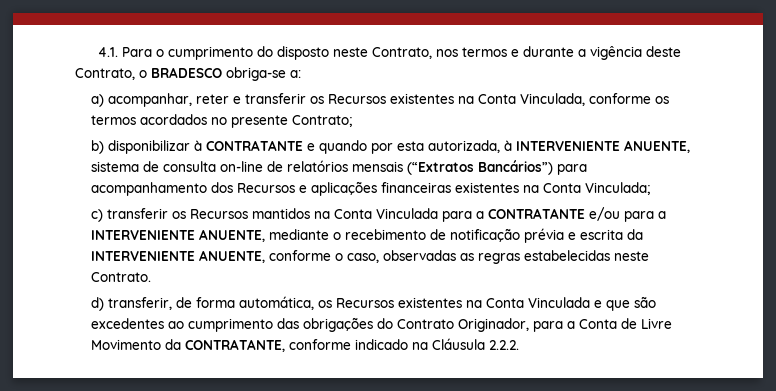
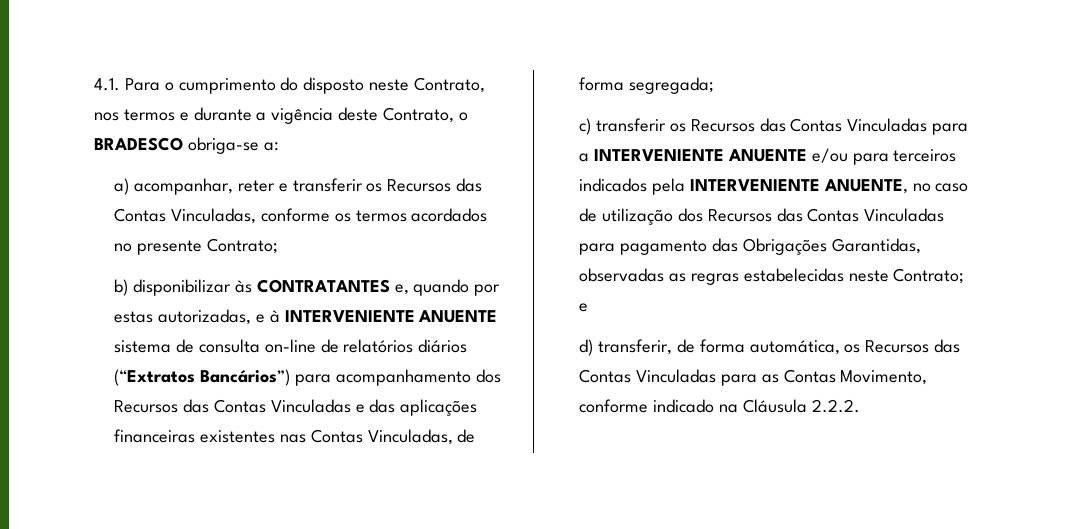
[389,93,585,106] existentes na Conta Vinculada, -> [456,178,483,192] [114,208,256,224] das Contas Vinculadas,
[193,140,500,154] à CONTRATANTE e quando por esta autorizada, -> [234,279,501,296] [114,309,265,325] às CONTRATANTES e, quando por estas autorizadas, e
[623,140,690,153] ANUENTE, -> [418,310,498,323] ANUENTE
[351,161,403,172] mensais -> [418,339,468,353] diários
[298,181,650,196] [90,207,666,222] [90,228,643,243] [90,250,379,263] e aplicações financeiras existentes na Conta Vinculada; // c) transferir os Recursos mantidos na Conta Vinculada para a CONTRATANTE e/ou para a INTERVENIENTE ANUENTE, mediante o recebimento de notificação prévia e escrita da INTERVENIENTE ANUENTE, conforme o caso, -> [182,399,478,416] [114,429,476,445] [579,77,714,94] [579,118,969,135] [579,148,957,165] [579,178,969,195] [579,208,945,225] [579,238,921,255] das Contas Vinculadas e das aplicações financeiras existentes nas Contas Vinculadas, de forma segregada; // c) transferir os Recursos das Contas Vinculadas para a INTERVENIENTE ANUENTE e/ou para terceiros indicados pela INTERVENIENTE ANUENTE, no caso de utilização dos Recursos das Contas Vinculadas para pagamento das Obrigações Garantidas,
[90,272,151,282] Contrato. -> [893,268,965,284] [579,303,589,312] Contrato; e
[397,296,656,311] [90,317,672,332] [90,339,285,352] existentes na Conta Vinculada e que são excedentes ao cumprimento das obrigações do Contrato Originador, para a Conta de Livre Movimento da CONTRATANTE, -> [934,339,961,353] [579,369,928,386] das Contas Vinculadas para as Contas Movimento,

